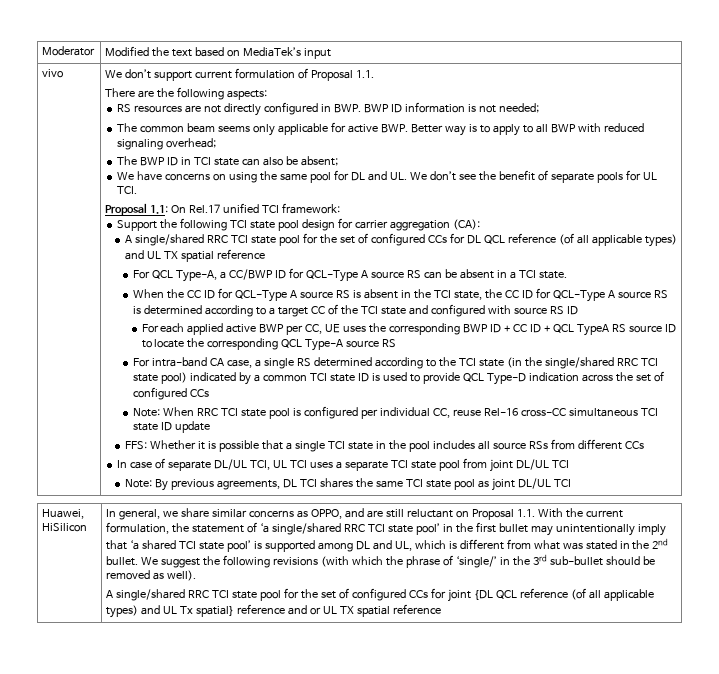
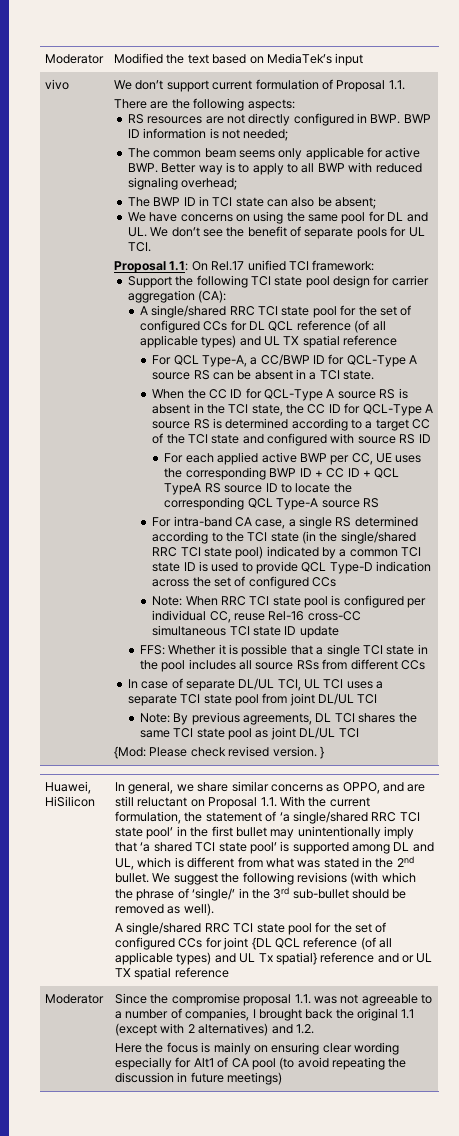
(571, 483) none -> [114,746,324,759] // {Mod: Please check revised version. }
(441, 609) none -> [45,994,105,1004] [115,993,433,1006] [115,1008,415,1021] [115,1023,314,1036] [115,1042,400,1055] [115,1057,407,1070] [115,1072,283,1085] // Moderator | Since the compromise proposal 1.1. was not agreeable to a number of companies, I brought back the original 1.1 (except with 2 alternatives) and 1.2. // Here the focus is mainly on ensuring clear wording especially for Alt1 of CA pool (to avoid repeating the discussion in future meetings)

